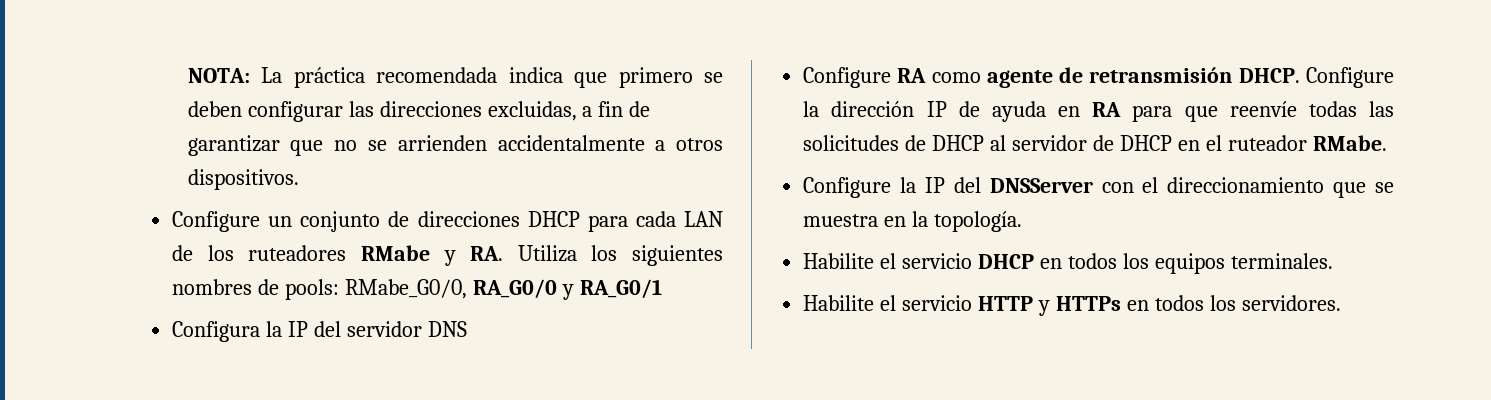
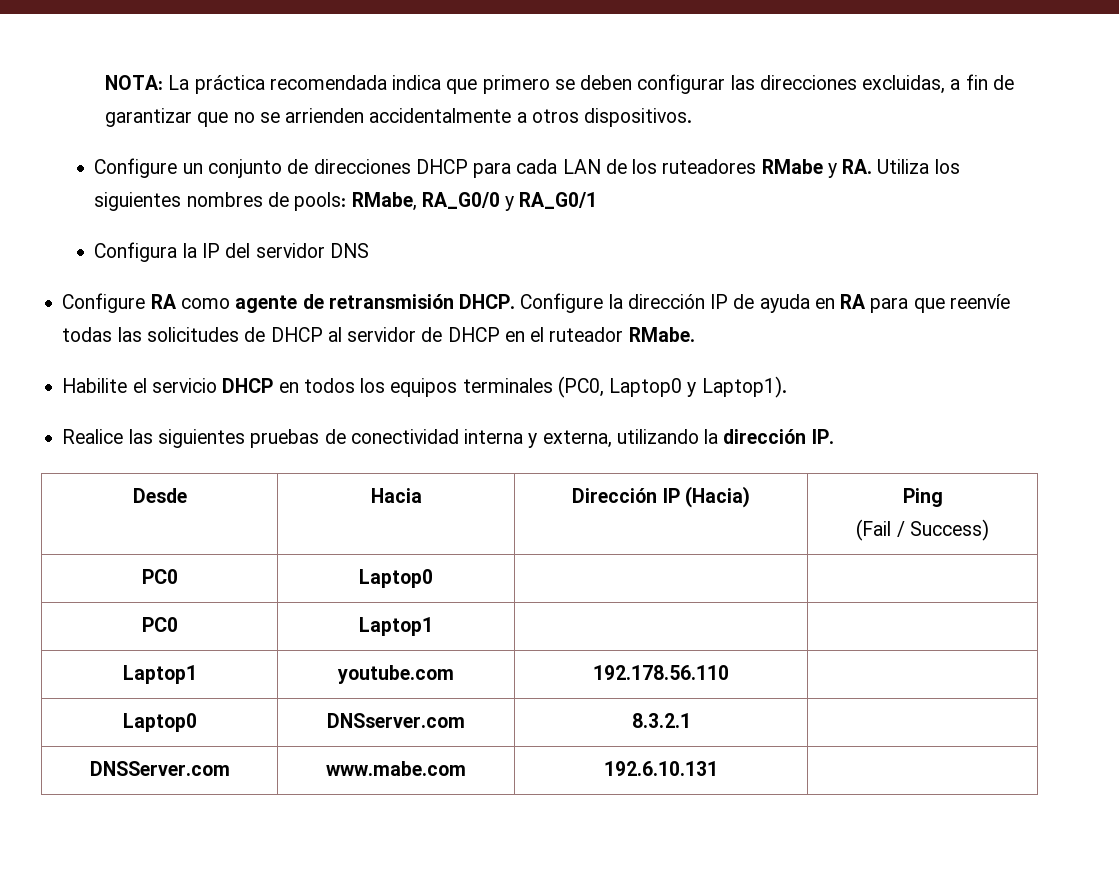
[344,279,467,299] RMabe_G0/0, -> [351,192,417,211] RMabe,
[803,177,1394,198] [803,211,1023,232] // Configure la IP del DNSServer con el direccionamiento que se muestra en la topología. -> (695, 334) none
[1230,253,1333,269] [803,295,1341,316] terminales. // Habilite el servicio HTTP y HTTPs en todos los servidores. -> [462,376,787,398] [62,429,834,448] [132,488,187,503] [370,488,422,503] [572,486,750,508] [902,488,943,507] [856,519,989,541] [141,569,178,584] [359,569,433,588] [141,617,178,632] [359,617,433,636] [122,665,197,684] [337,665,454,684] [593,665,729,680] [122,713,197,732] [327,713,465,728] [631,713,691,728] [89,761,230,776] [326,761,466,776] [604,761,718,776] terminales (PC0, Laptop0 y Laptop1). // Realice las siguientes pruebas de conectividad interna y externa, utilizando la dirección IP. // Desde | Hacia | Dirección IP (Hacia) | Ping // (Fail / Success) // PC0 | Laptop0 | | // PC0 | Laptop1 | | // Laptop1 | youtube.com | 192.178.56.110 | // Laptop0 | DNSserver.com | 8.3.2.1 | // DNSServer.com | www.mabe.com | 192.6.10.131 |

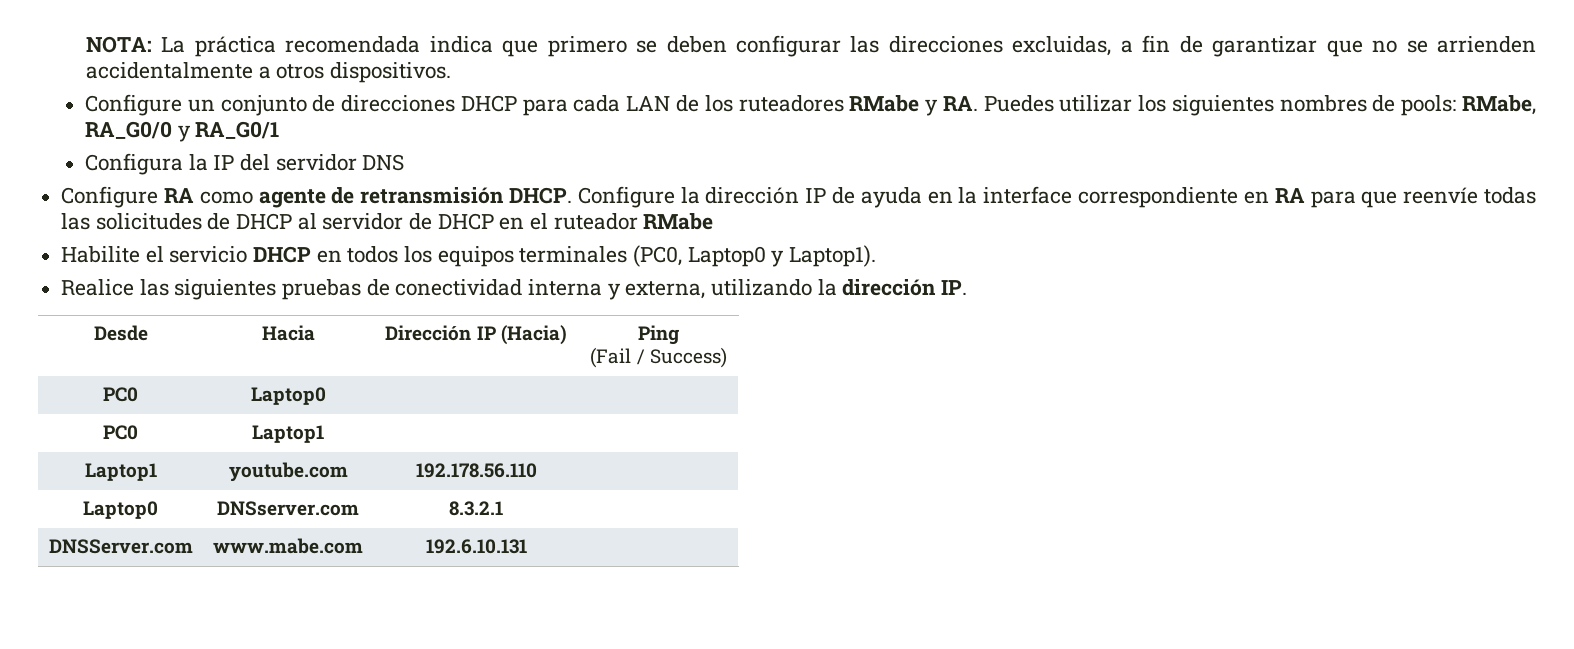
[877,159,930,174] Utiliza -> [983,95,1133,112] Puedes utilizar
(835, 303) none -> [958,186,1269,208] la interface correspondiente en
[628,327,695,342] RMabe. -> [643,213,714,230] RMabe

